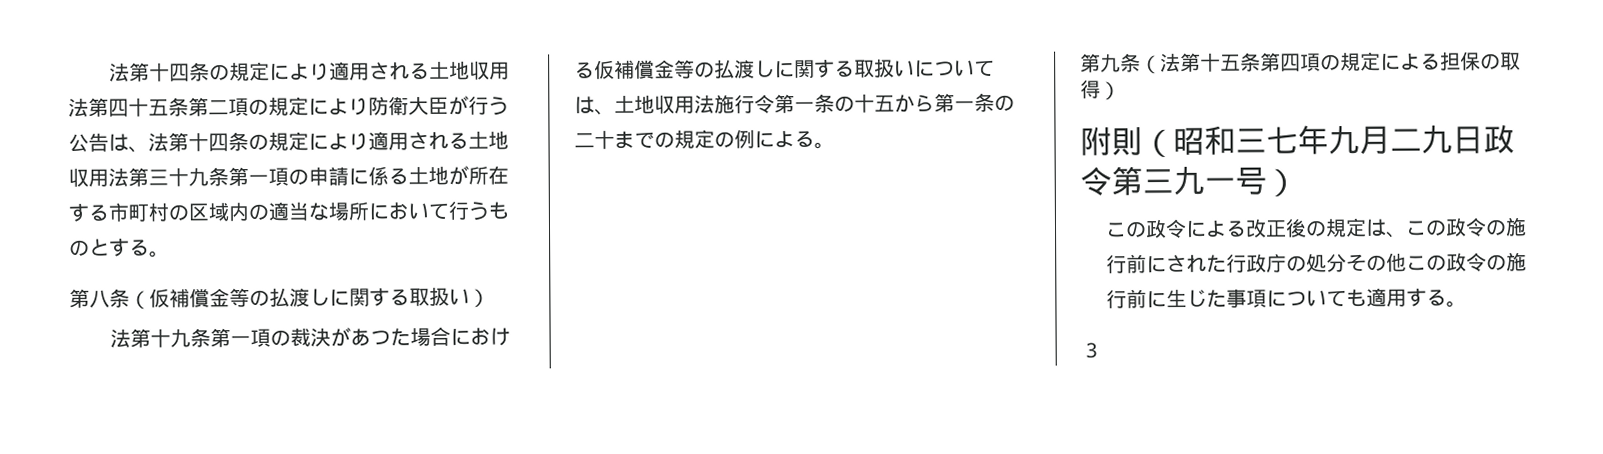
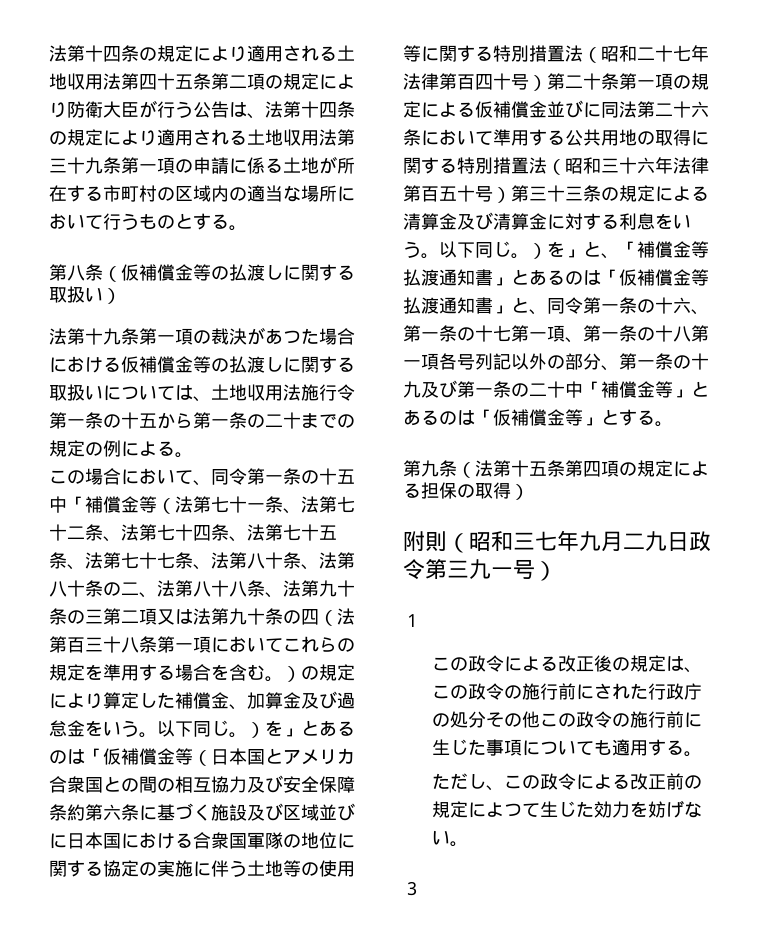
(835, 145) none -> [49,468,355,486] [49,496,355,514] [49,524,337,542] [49,552,355,570] [49,580,355,598] [49,608,355,626] [49,636,355,653] [49,664,355,682] [49,691,355,710] [49,720,355,738] [49,748,355,766] [49,775,355,793] [49,803,355,821] [49,832,355,849] [49,860,355,877] [403,45,709,63] [403,73,709,91] [403,100,709,118] [403,129,709,146] [403,157,709,175] [403,185,709,203] [403,212,691,230] [403,241,709,259] [403,269,709,286] [403,297,709,315] [403,325,709,343] [403,353,709,371] [403,380,709,398] [403,409,673,427] // この場合において、同令第一条の十五中「補償金等（法第七十一条、法第七十二条、法第七十四条、法第七十五条、法第七十七条、法第八十条、法第八十条の二、法第八十八条、法第九十条の三第二項又は法第九十条の四（法第百三十八条第一項においてこれらの規定を準用する場合を含む。）の規定により算定した補償金、加算金及び過怠金をいう。以下同じ。）を」とあるのは「仮補償金等（日本国とアメリカ合衆国との間の相互協力及び安全保障条約第六条に基づく施設及び区域並びに日本国における合衆国軍隊の地位に関する協定の実施に伴う土地等の使用等に関する特別措置法（昭和二十七年法律第百四十号）第二十条第一項の規定による仮補償金並びに同法第二十六条において準用する公共用地の取得に関する特別措置法（昭和三十六年法律第百五十号）第三十三条の規定による清算金及び清算金に対する利息をいう。以下同じ。）を」と、「補償金等払渡通知書」とあるのは「仮補償金等払渡通知書」と、同令第一条の十六、第一条の十七第一項、第一条の十八第一項各号列記以外の部分、第一条の十九及び第一条の二十中「補償金等」とあるのは「仮補償金等」とする。
(1298, 182) none -> [403,614,421,627] // １
(1468, 304) none -> [432,773,703,791] [432,800,703,818] [432,830,469,847] // ただし、この政令による改正前の規定によつて生じた効力を妨げない。

